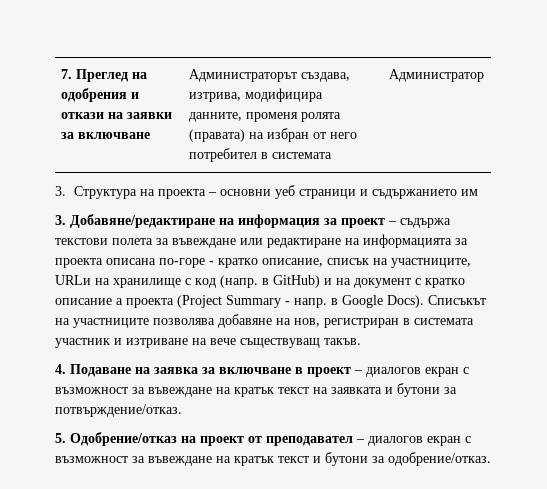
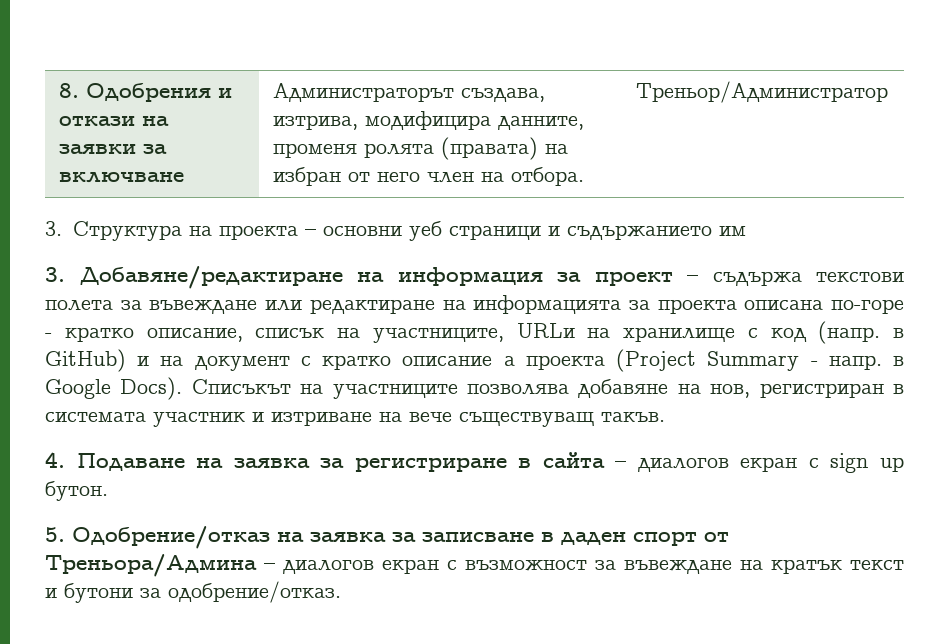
[60,69,147,82] [60,88,127,102] 7. Преглед на одобрения -> [58,83,211,102] 8. Одобрения
[188,148,332,162] [388,69,484,82] потребител в системата | Администратор -> [426,167,584,186] [635,81,888,103] член на отбора. | Треньор/Администратор
[219,367,469,377] [55,383,457,397] [55,404,182,417] [55,432,353,446] включване в проект – диалогов екран с възможност за въвеждане на кратък текст на заявката и бутони за потвърждение/отказ. // 5. Одобрение/отказ на проект от преподавател -> [354,452,905,473] [45,481,108,501] [45,526,729,549] [45,554,257,577] регистриране в сайта – диалогов екран с sign up бутон. // 5. Одобрение/отказ на заявка за записване в даден спорт от Треньора/Админа

